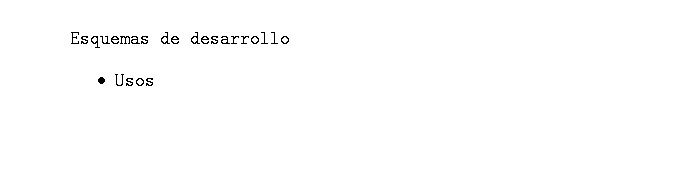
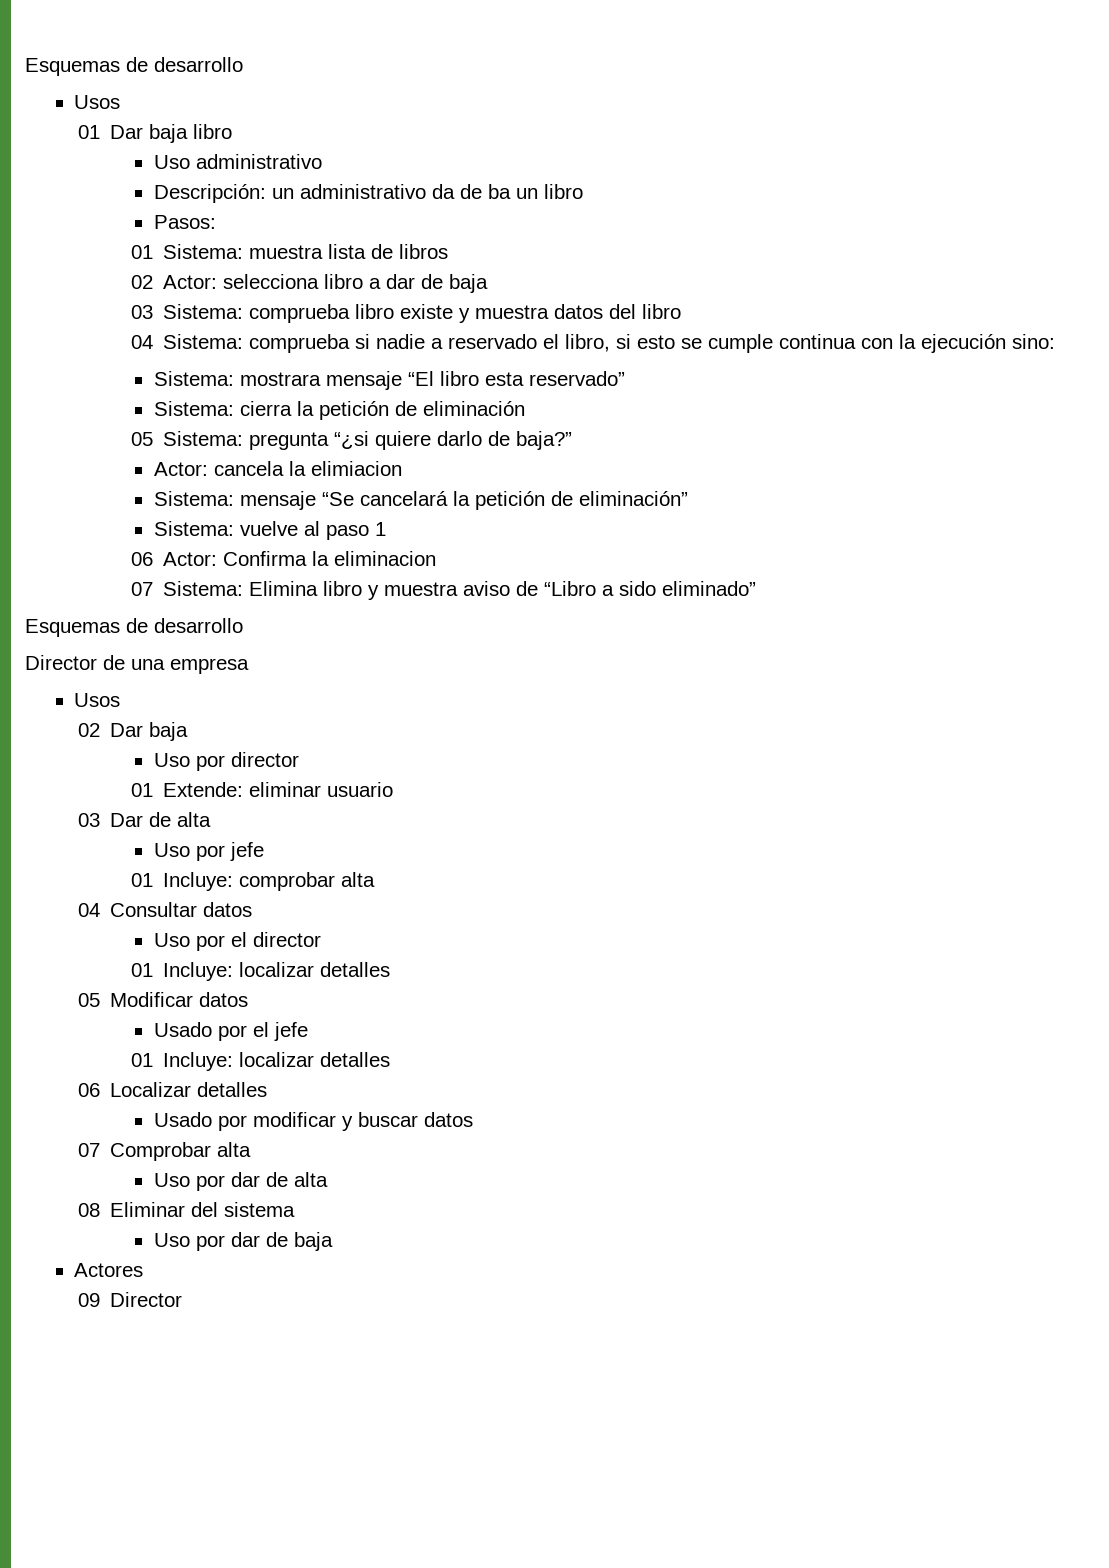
(156, 81) none -> [78,124,233,143] [153,154,322,169] [153,184,583,203] [153,215,216,229] [131,244,449,259] [131,274,489,293] [131,304,682,323] [131,334,1056,353] [153,371,625,390] [153,401,525,420] [131,431,573,450] [153,461,402,476] [153,491,688,510] [153,521,386,540] [131,551,437,566] [131,581,757,600] [25,618,243,637] [25,655,249,674] [74,693,121,707] [78,722,189,741] [153,752,299,771] [131,782,394,797] [78,812,212,827] [153,842,264,861] [131,872,376,891] [78,902,253,917] [153,932,321,951] [131,962,391,981] [78,992,249,1007] [153,1022,308,1041] [131,1052,391,1071] [78,1082,268,1097] [153,1112,473,1131] [78,1142,252,1161] [153,1172,328,1191] [78,1202,296,1217] [153,1232,333,1251] [74,1263,144,1277] [78,1292,183,1307] // 01 Dar baja libro // Uso administrativo // Descripción: un administrativo da de ba un libro // Pasos: // 01 Sistema: muestra lista de libros // 02 Actor: selecciona libro a dar de baja // 03 Sistema: comprueba libro existe y muestra datos del libro // 04 Sistema: comprueba si nadie a reservado el libro, si esto se cumple continua con la ejecución sino: // Sistema: mostrara mensaje “El libro esta reservado” // Sistema: cierra la petición de eliminación // 05 Sistema: pregunta “¿si quiere darlo de baja?” // Actor: cancela la elimiacion // Sistema: mensaje “Se cancelará la petición de eliminación” // Sistema: vuelve al paso 1 // 06 Actor: Confirma la eliminacion // 07 Sistema: Elimina libro y muestra aviso de “Libro a sido eliminado” // Esquemas de desarrollo // Director de una empresa // Usos // 02 Dar baja // Uso por director // 01 Extende: eliminar usuario // 03 Dar de alta // Uso por jefe // 01 Incluye: comprobar alta // 04 Consultar datos // Uso por el director // 01 Incluye: localizar detalles // 05 Modificar datos // Usado por el jefe // 01 Incluye: localizar detalles // 06 Localizar detalles // Usado por modificar y buscar datos // 07 Comprobar alta // Uso por dar de alta // 08 Eliminar del sistema // Uso por dar de baja // Actores // 09 Director

